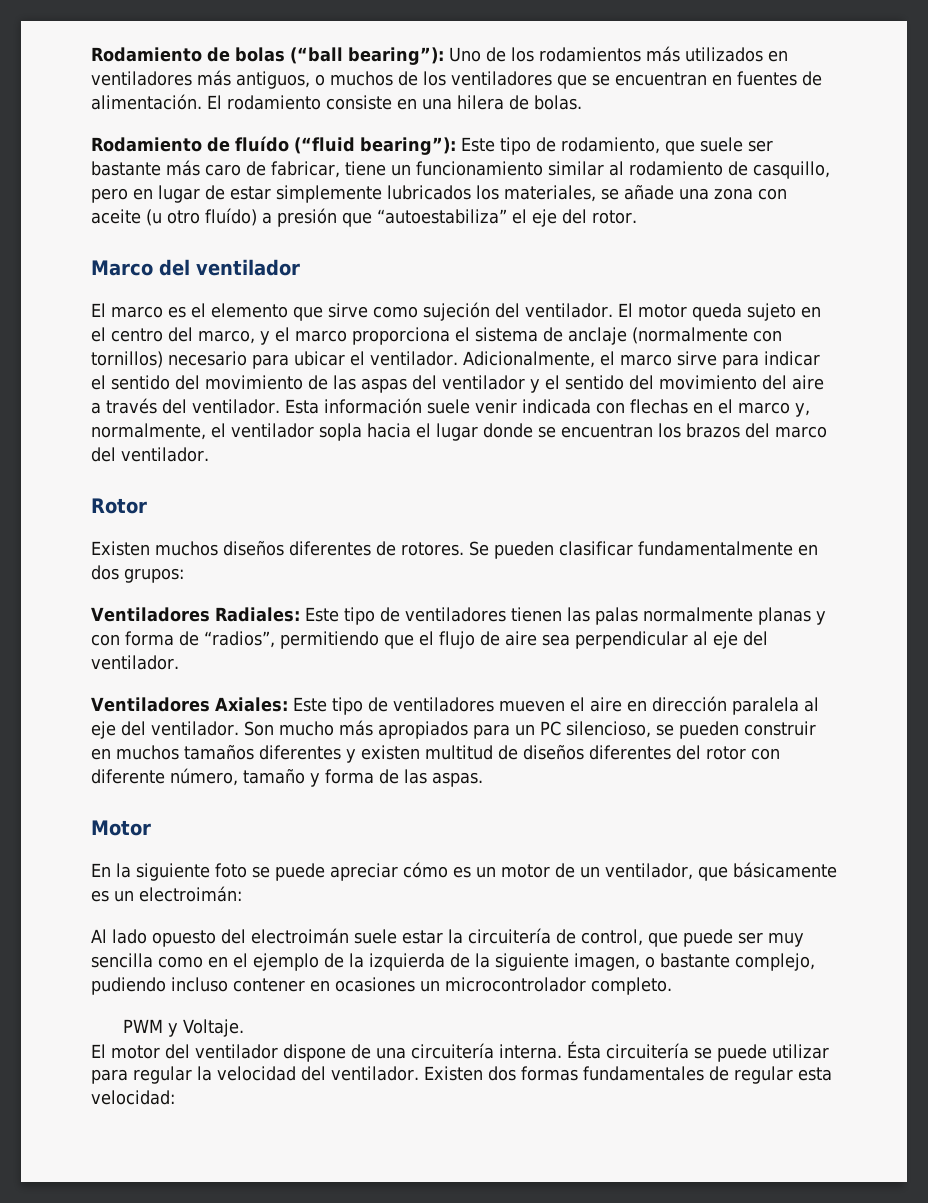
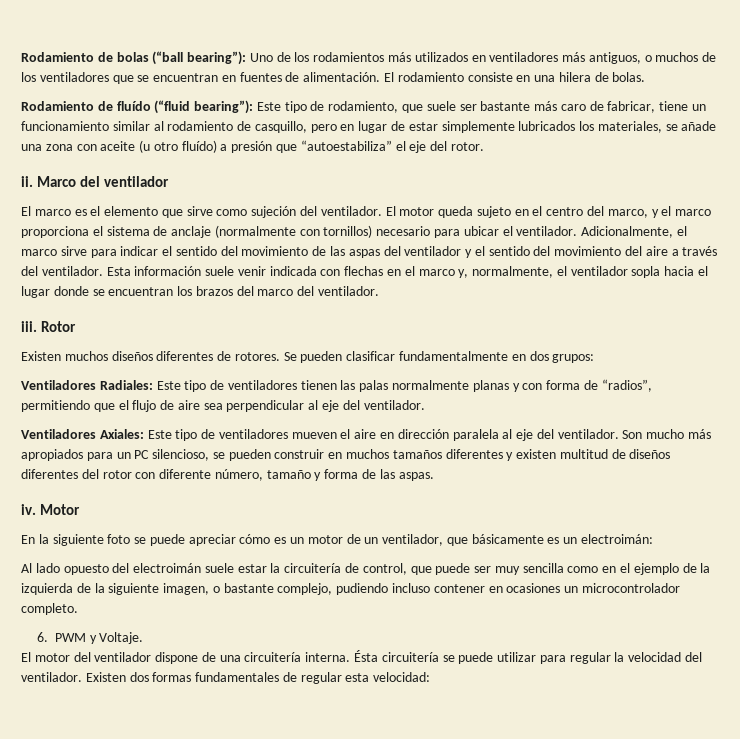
(637, 217) none -> [21,176,33,187] ii.
(209, 454) none -> [21,321,37,332] iii.
(483, 779) none -> [21,504,36,515] iv.
(672, 986) none -> [36,632,48,642] 6.

